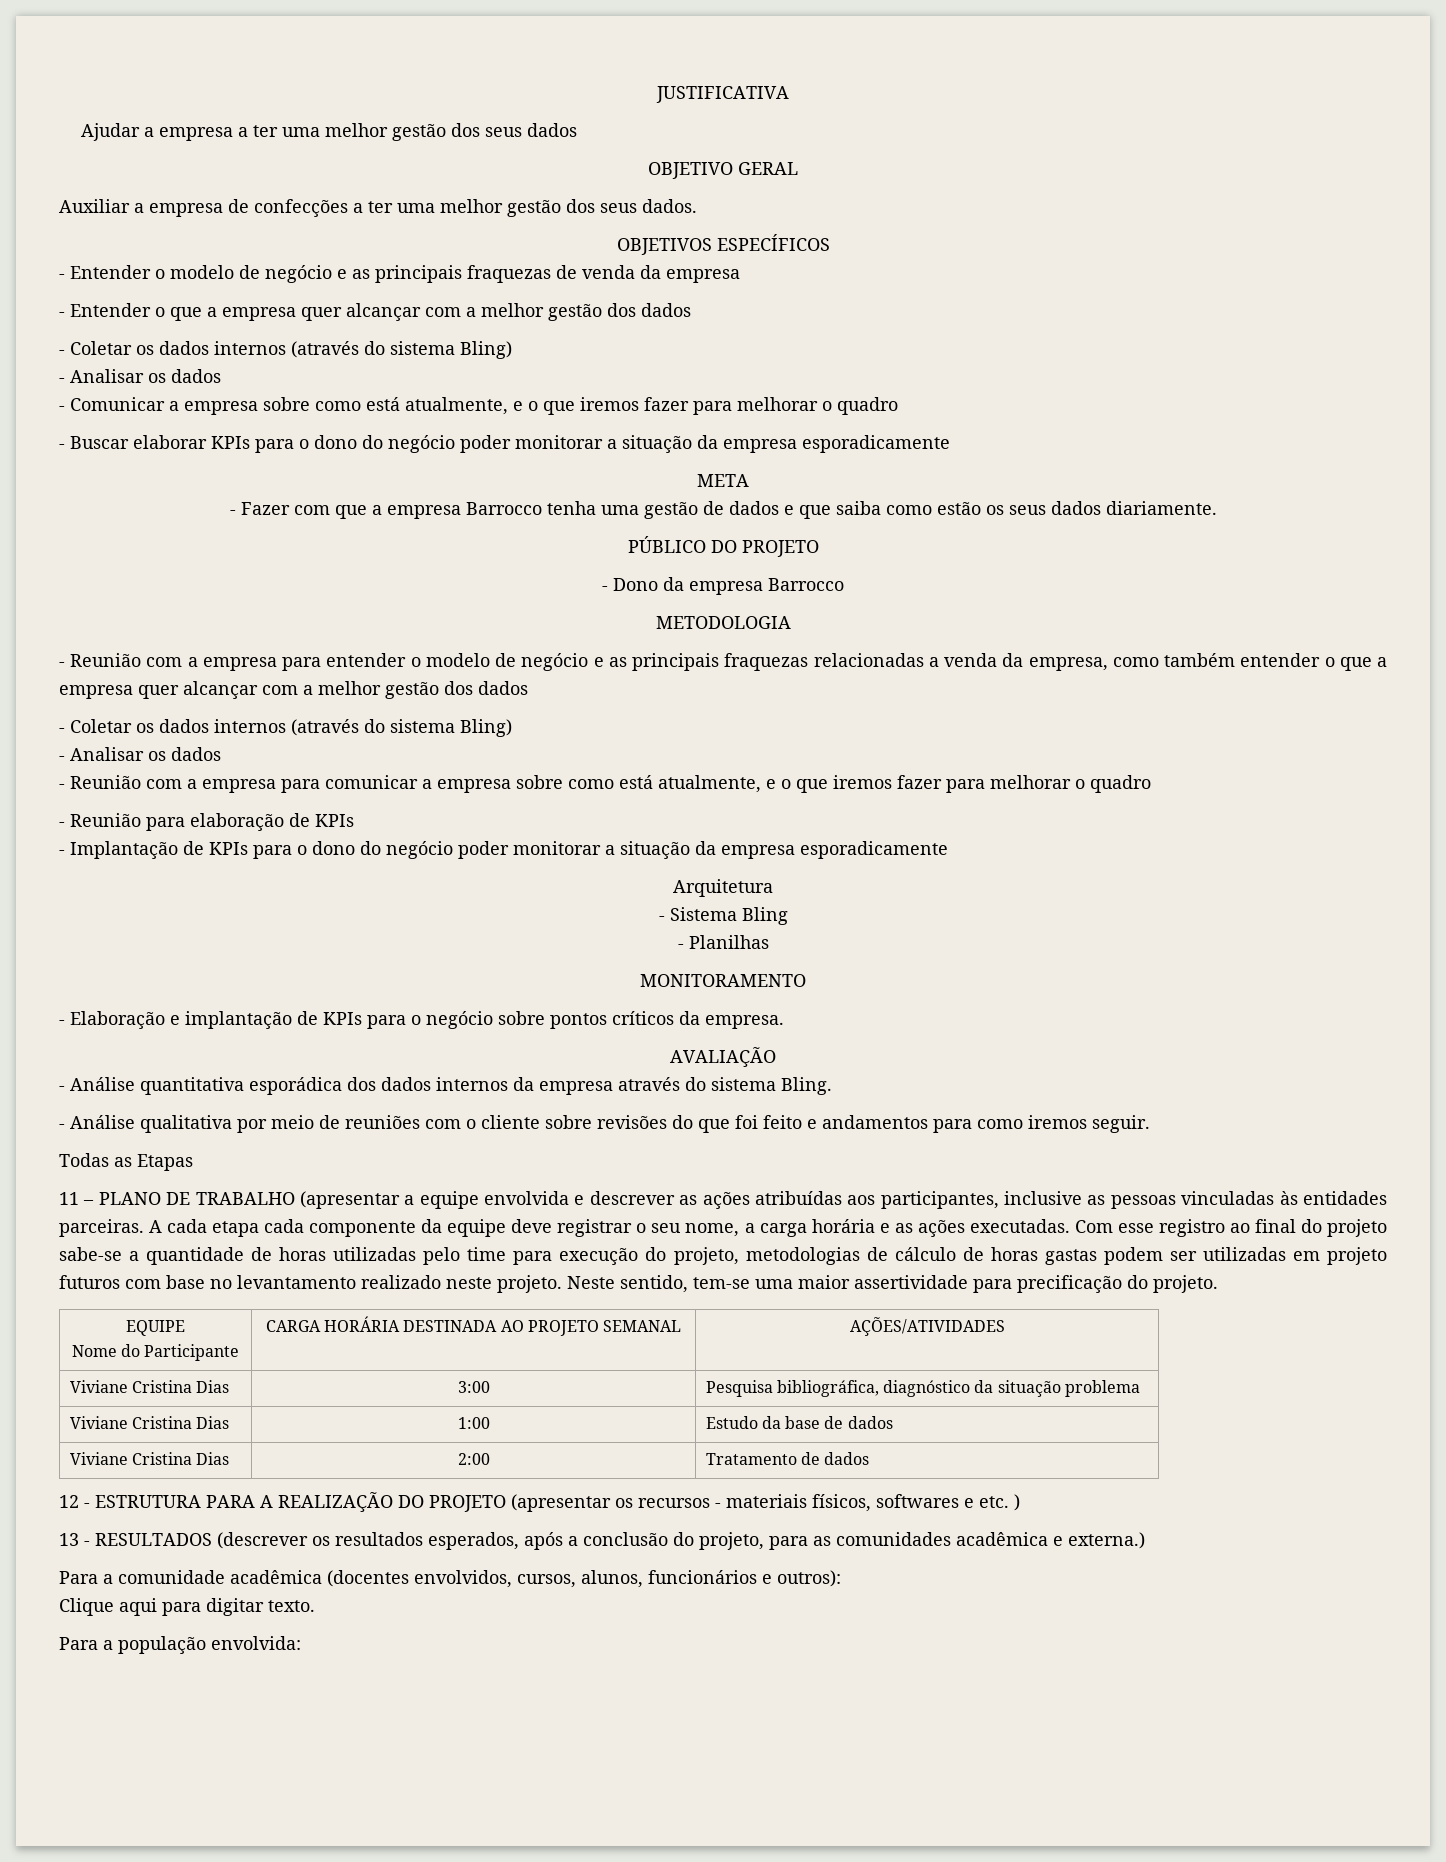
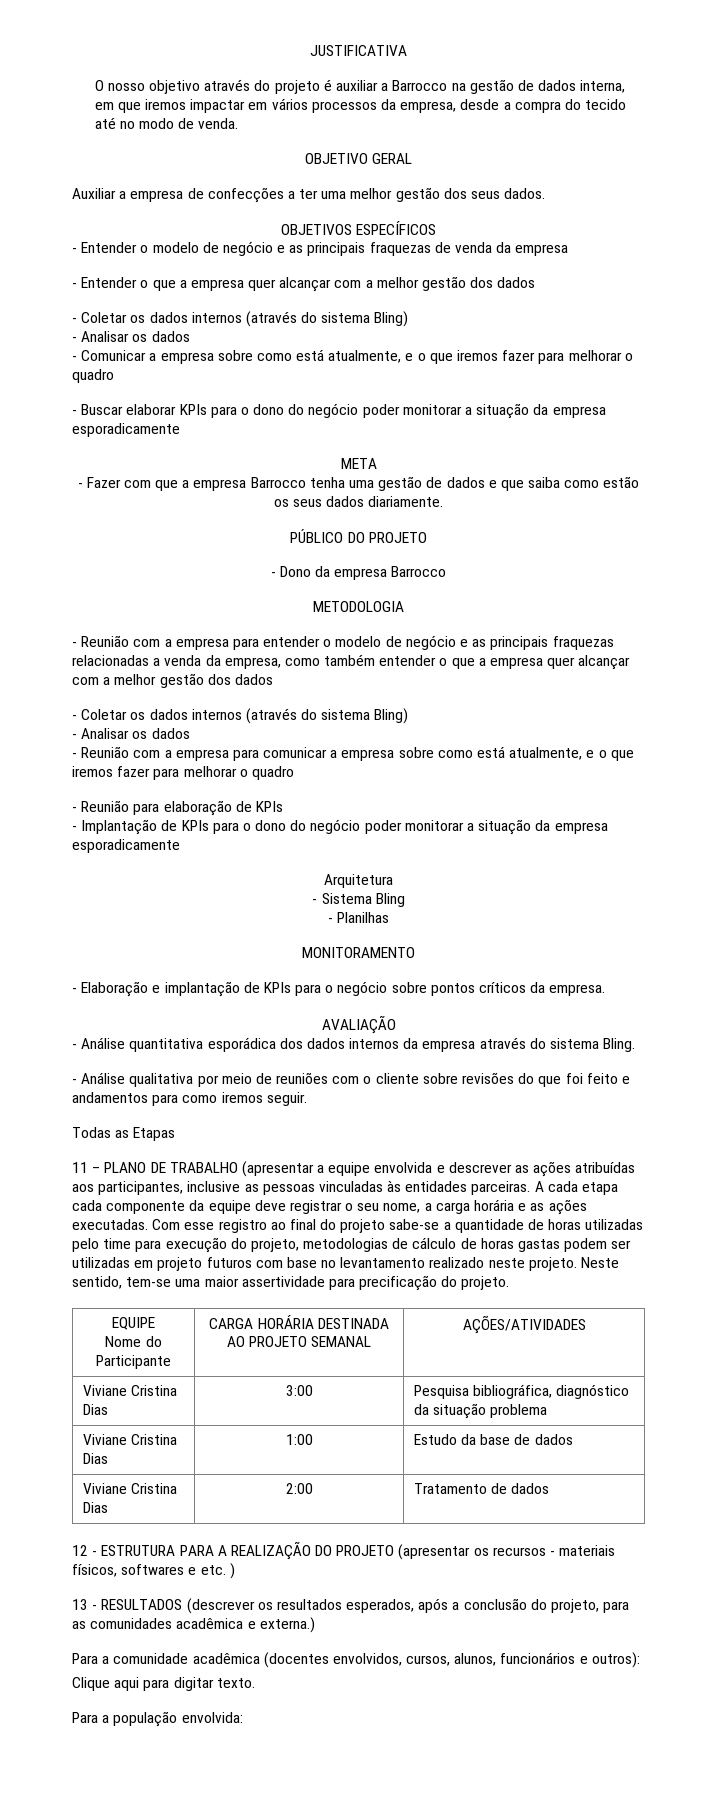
[81,123,578,141] Ajudar a empresa a ter uma melhor gestão dos seus dados -> [94,79,626,94] [94,98,627,113] [94,117,239,129] O nosso objetivo através do projeto é auxiliar a Barrocco na gestão de dados interna, em que iremos impactar em vários processos da empresa, desde a compra do tecido até no modo de venda.

